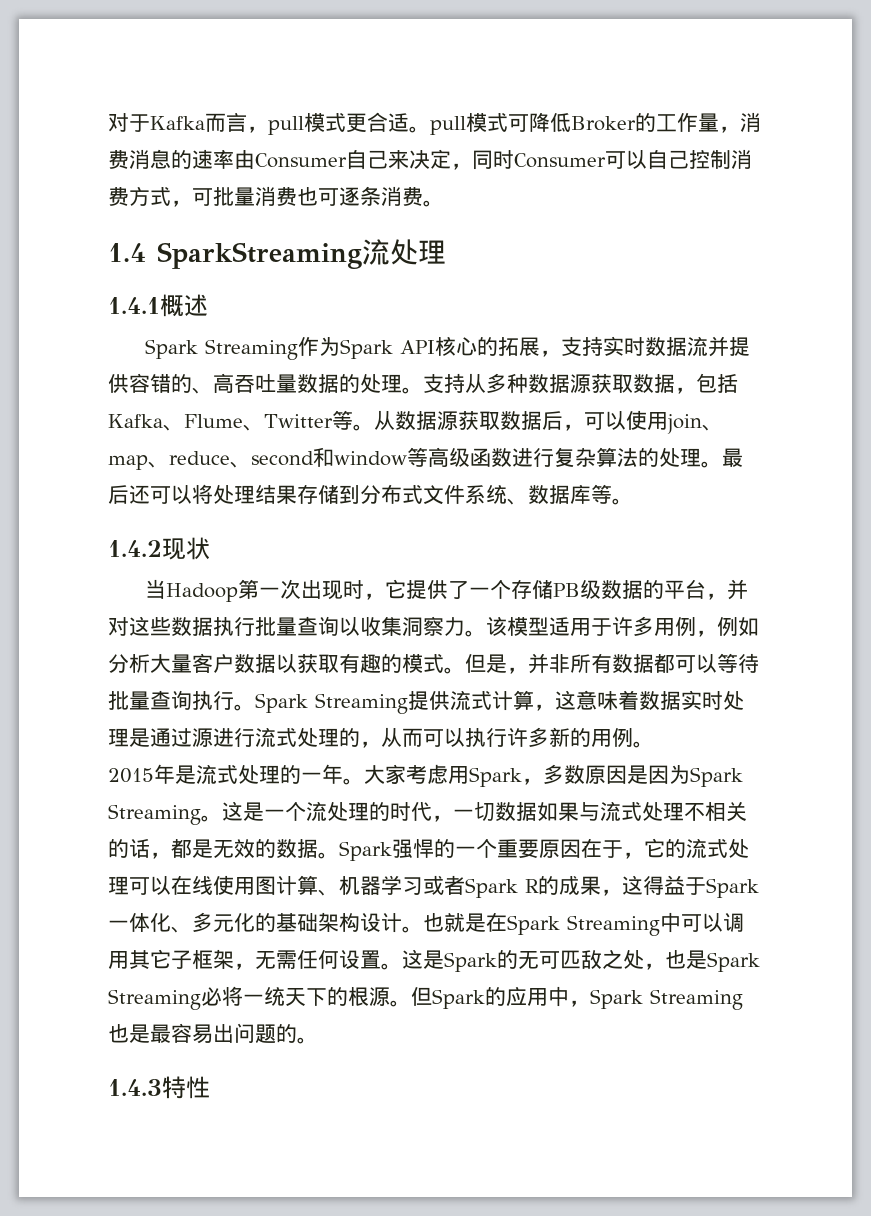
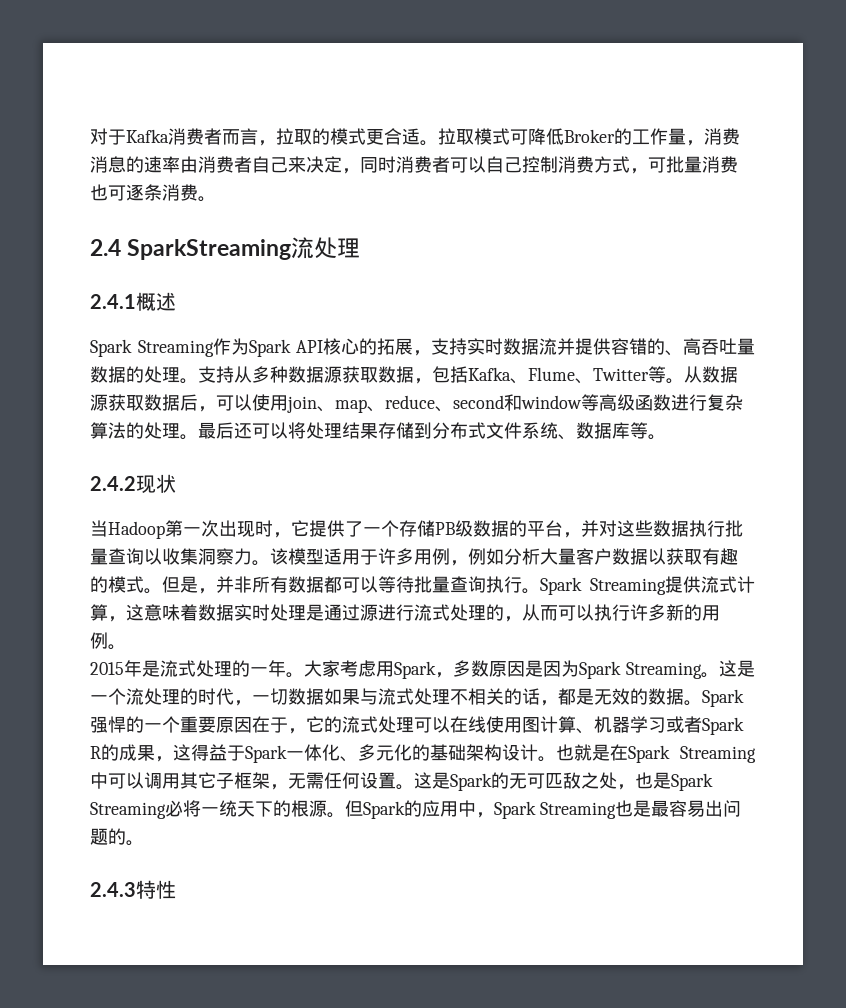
[205,112,304,135] 而言，pull -> [168,128,330,146] 消费者而言，拉取的
[430,116,466,135] pull -> [438,128,474,145] 拉取
[255,153,347,168] Consumer -> [198,156,252,173] 消费者
[514,153,606,168] Consumer -> [396,156,450,173] 消费者
[108,243,146,262] 1.4 -> [90,239,121,256] 2.4
[108,297,160,314] 1.4.1 -> [90,294,136,309] 2.4.1
[108,540,162,557] 1.4.2 -> [90,476,136,491] 2.4.2
[108,1079,162,1096] 1.4.3 -> [90,882,136,897] 2.4.3

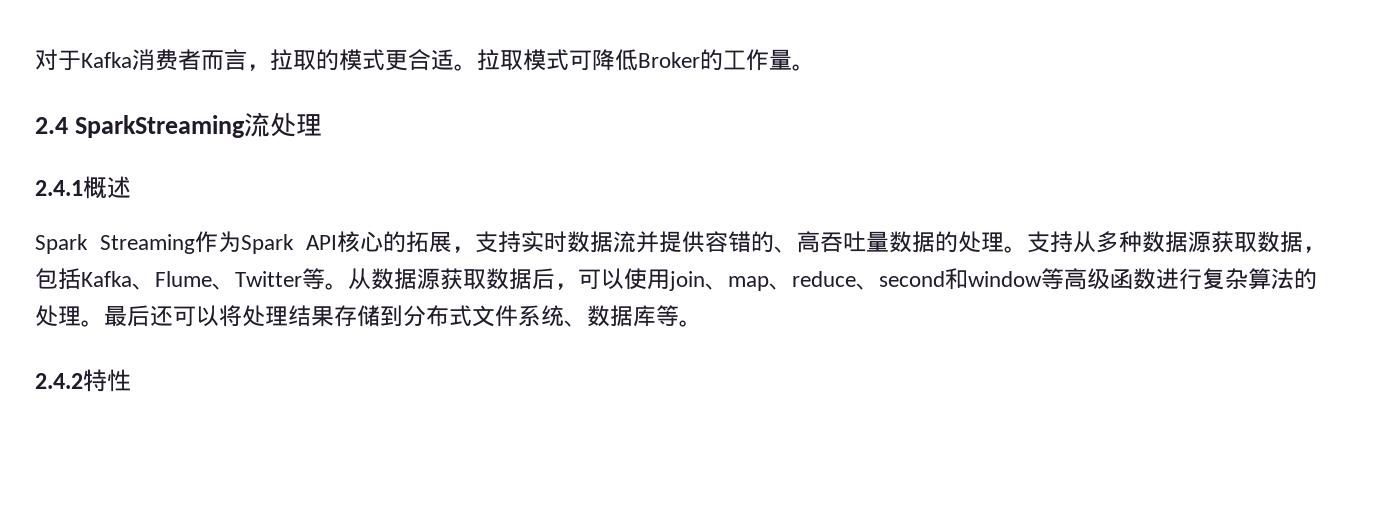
[686,128,740,146] [90,156,738,174] [90,184,198,201] ，消费消息的速率由消费者自己来决定，同时消费者可以自己控制消费方式，可批量消费也可逐条消费 -> (792, 59) none
[136,474,176,494] [90,520,743,539] [90,548,738,566] [90,576,755,595] [90,604,720,622] [90,632,126,650] [90,660,755,679] [90,688,744,707] [90,716,744,735] [90,744,756,763] [90,772,713,791] [90,800,741,819] [90,828,144,846] [90,882,136,897] 现状 // 当Hadoop第一次出现时，它提供了一个存储PB级数据的平台，并对这些数据执行批量查询以收集洞察力。该模型适用于许多用例，例如分析大量客户数据以获取有趣的模式。但是，并非所有数据都可以等待批量查询执行。Spark Streaming提供流式计算，这意味着数据实时处理是通过源进行流式处理的，从而可以执行许多新的用例。 // 2015年是流式处理的一年。大家考虑用Spark，多数原因是因为Spark Streaming。这是一个流处理的时代，一切数据如果与流式处理不相关的话，都是无效的数据。Spark强悍的一个重要原因在于，它的流式处理可以在线使用图计算、机器学习或者Spark R的成果，这得益于Spark一体化、多元化的基础架构设计。也就是在Spark Streaming中可以调用其它子框架，无需任何设置。这是Spark的无可匹敌之处，也是Spark Streaming必将一统天下的根源。但Spark的应用中，Spark Streaming也是最容易出问题的。 // 2.4.3 -> (83, 381) none

